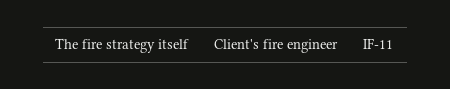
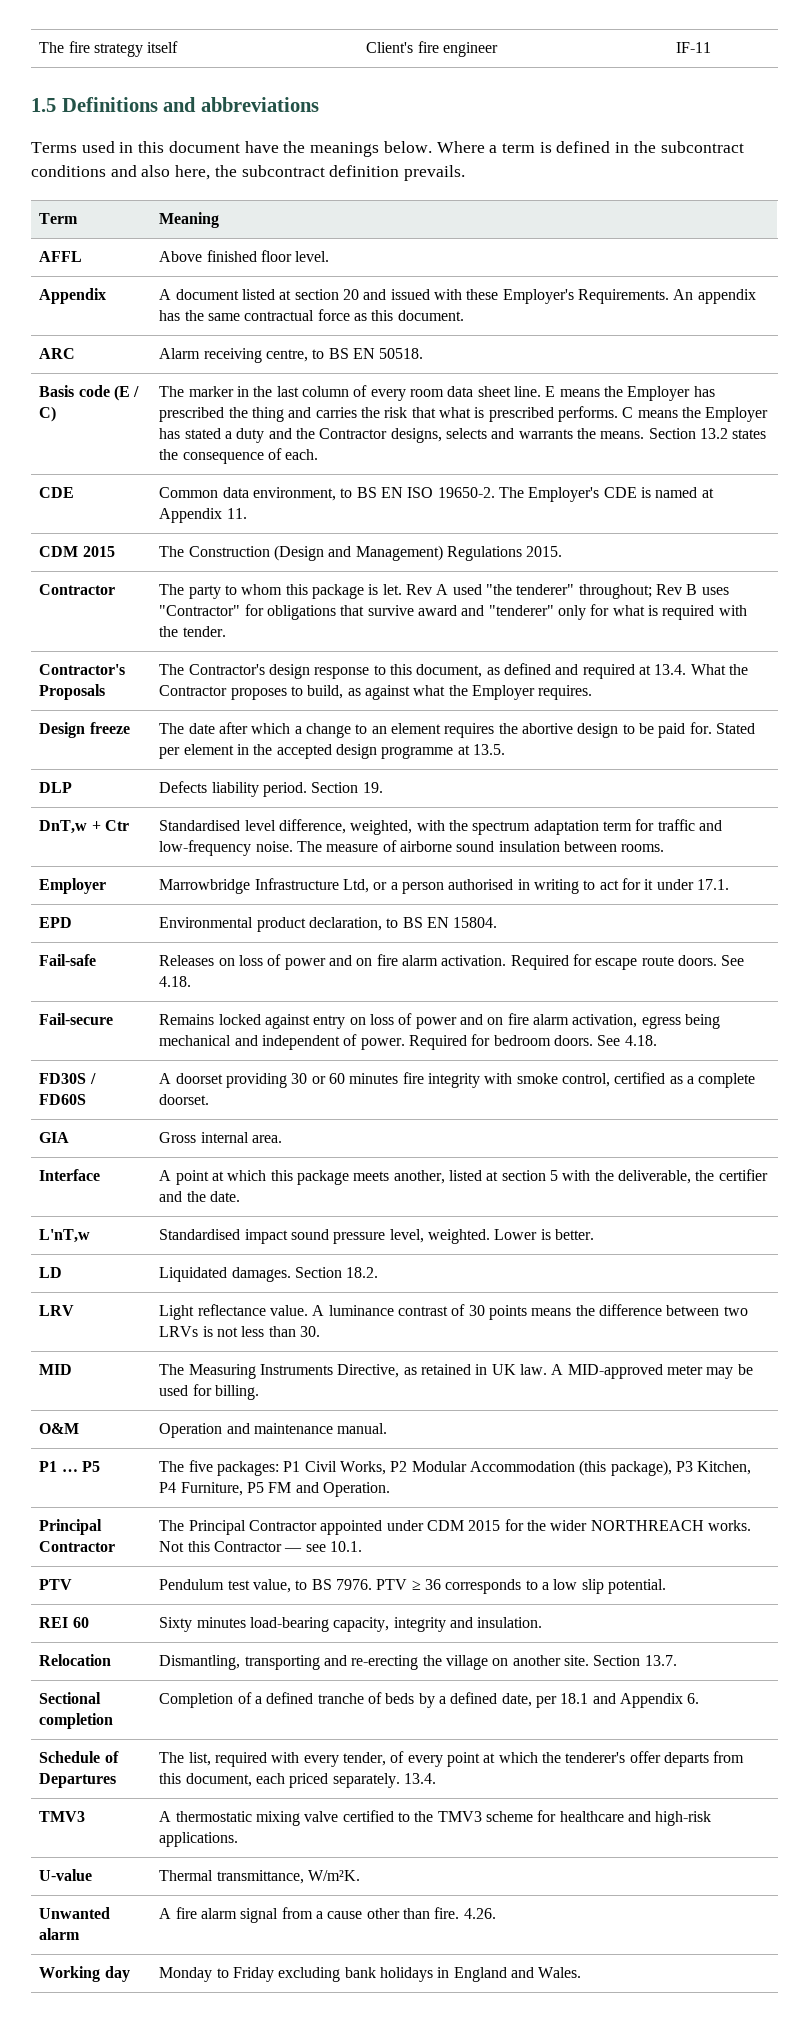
(393, 43) none -> [31,97,319,112] [31,141,744,157] [31,165,466,181] [39,213,79,224] [159,212,220,228] [39,251,83,262] [159,250,330,262] [39,288,107,304] [159,289,756,304] [159,309,464,321] [39,348,76,359] [159,348,424,363] [39,385,140,401] [39,406,57,422] [159,385,715,401] [159,406,769,422] [159,428,767,443] [159,448,319,464] [39,487,75,498] [159,487,714,502] [159,508,247,523] [39,546,115,557] [159,545,563,561] [39,584,116,595] [159,584,729,599] [159,604,747,620] [159,626,226,637] [39,664,126,675] [39,684,106,700] [159,663,748,679] [159,685,593,700] [39,722,130,738] [159,722,755,738] [159,744,506,759] [39,782,73,793] [159,781,383,797] [39,820,130,834] [159,819,722,835] [159,840,665,856] [39,878,107,894] [159,878,729,894] [39,917,73,928] [159,917,498,932] [39,954,97,966] [159,954,745,970] [159,976,192,987] [39,1013,114,1025] [159,1013,720,1029] [159,1034,657,1050] [39,1073,96,1084] [39,1094,87,1105] [159,1072,756,1088] [159,1094,210,1105] [39,1132,70,1143] [159,1132,283,1143] [39,1169,101,1181] [159,1169,768,1185] [159,1191,241,1202] [39,1229,91,1243] [159,1229,595,1244] [39,1267,63,1278] [159,1267,379,1282] [39,1305,75,1316] [159,1304,748,1320] [159,1326,321,1337] [39,1364,73,1375] [159,1364,753,1379] [159,1384,260,1400] [39,1423,80,1434] [159,1423,388,1438] [39,1461,101,1472] [159,1460,752,1476] [159,1482,391,1497] [39,1519,103,1535] [39,1541,116,1552] [159,1519,751,1535] [159,1541,363,1552] [39,1579,73,1590] [159,1579,666,1594] [39,1617,89,1628] [159,1617,543,1632] [39,1654,112,1666] [159,1655,677,1670] [39,1692,102,1704] [39,1713,114,1729] [159,1692,700,1708] [39,1751,119,1763] [39,1773,117,1788] [159,1751,745,1767] [159,1773,437,1788] [39,1811,86,1822] [159,1810,712,1826] [159,1832,239,1847] [39,1869,93,1881] [159,1870,361,1884] [39,1907,111,1919] [39,1928,81,1940] [159,1907,496,1923] [39,1966,130,1982] [159,1967,582,1982] // 1.5 Definitions and abbreviations // Terms used in this document have the meanings below. Where a term is defined in the subcontract conditions and also here, the subcontract definition prevails. // Term | Meaning // AFFL | Above finished floor level. // Appendix | A document listed at section 20 and issued with these Employer's Requirements. An appendix has the same contractual force as this document. // ARC | Alarm receiving centre, to BS EN 50518. // Basis code (E / C) | The marker in the last column of every room data sheet line. E means the Employer has prescribed the thing and carries the risk that what is prescribed performs. C means the Employer has stated a duty and the Contractor designs, selects and warrants the means. Section 13.2 states the consequence of each. // CDE | Common data environment, to BS EN ISO 19650-2. The Employer's CDE is named at Appendix 11. // CDM 2015 | The Construction (Design and Management) Regulations 2015. // Contractor | The party to whom this package is let. Rev A used "the tenderer" throughout; Rev B uses "Contractor" for obligations that survive award and "tenderer" only for what is required with the tender. // Contractor's Proposals | The Contractor's design response to this document, as defined and required at 13.4. What the Contractor proposes to build, as against what the Employer requires. // Design freeze | The date after which a change to an element requires the abortive design to be paid for. Stated per element in the accepted design programme at 13.5. // DLP | Defects liability period. Section 19. // DnT,w + Ctr | Standardised level difference, weighted, with the spectrum adaptation term for traffic and low-frequency noise. The measure of airborne sound insulation between rooms. // Employer | Marrowbridge Infrastructure Ltd, or a person authorised in writing to act for it under 17.1. // EPD | Environmental product declaration, to BS EN 15804. // Fail-safe | Releases on loss of power and on fire alarm activation. Required for escape route doors. See 4.18. // Fail-secure | Remains locked against entry on loss of power and on fire alarm activation, egress being mechanical and independent of power. Required for bedroom doors. See 4.18. // FD30S / FD60S | A doorset providing 30 or 60 minutes fire integrity with smoke control, certified as a complete doorset. // GIA | Gross internal area. // Interface | A point at which this package meets another, listed at section 5 with the deliverable, the certifier and the date. // L'nT,w | Standardised impact sound pressure level, weighted. Lower is better. // LD | Liquidated damages. Section 18.2. // LRV | Light reflectance value. A luminance contrast of 30 points means the difference between two LRVs is not less than 30. // MID | The Measuring Instruments Directive, as retained in UK law. A MID-approved meter may be used for billing. // O&M | Operation and maintenance manual. // P1 … P5 | The five packages: P1 Civil Works, P2 Modular Accommodation (this package), P3 Kitchen, P4 Furniture, P5 FM and Operation. // Principal Contractor | The Principal Contractor appointed under CDM 2015 for the wider NORTHREACH works. Not this Contractor — see 10.1. // PTV | Pendulum test value, to BS 7976. PTV ≥ 36 corresponds to a low slip potential. // REI 60 | Sixty minutes load-bearing capacity, integrity and insulation. // Relocation | Dismantling, transporting and re-erecting the village on another site. Section 13.7. // Sectional completion | Completion of a defined tranche of beds by a defined date, per 18.1 and Appendix 6. // Schedule of Departures | The list, required with every tender, of every point at which the tenderer's offer departs from this document, each priced separately. 13.4. // TMV3 | A thermostatic mixing valve certified to the TMV3 scheme for healthcare and high-risk applications. // U-value | Thermal transmittance, W/m²K. // Unwanted alarm | A fire alarm signal from a cause other than fire. 4.26. // Working day | Monday to Friday excluding bank holidays in England and Wales.

